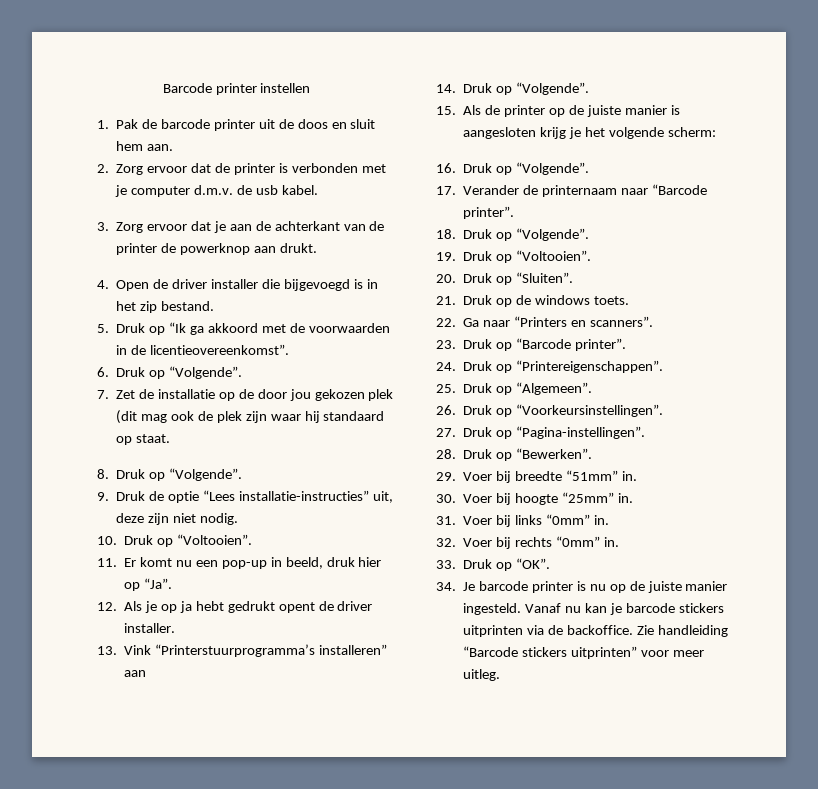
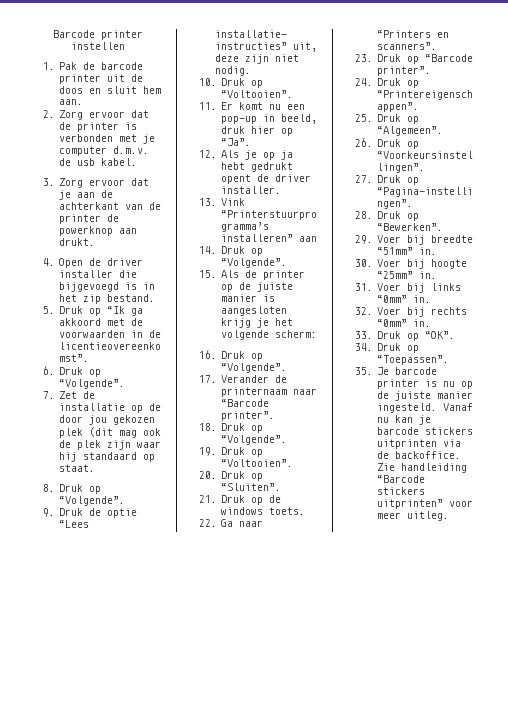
(456, 586) none -> [377,343,420,353] [377,355,450,365] [354,367,373,375] Druk op “Toepassen”. // 35.

